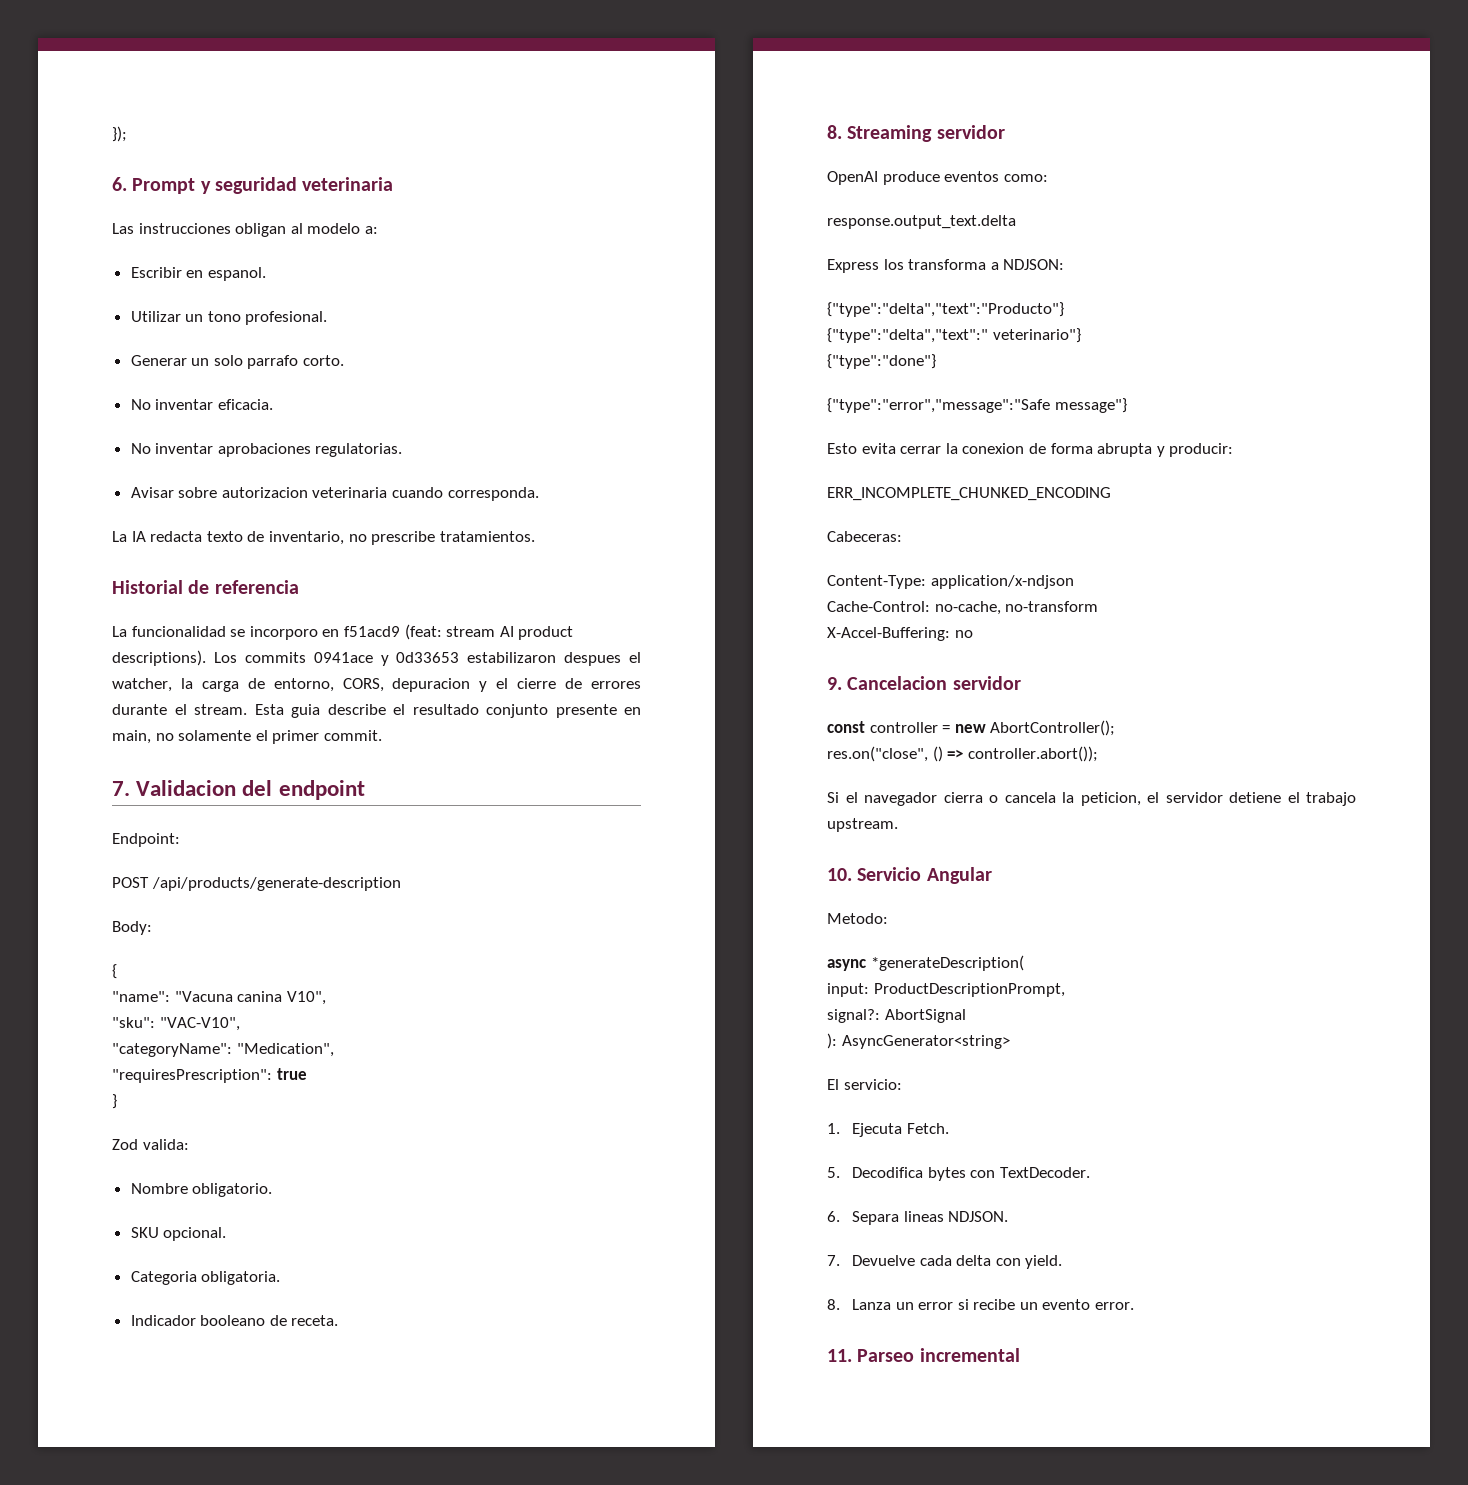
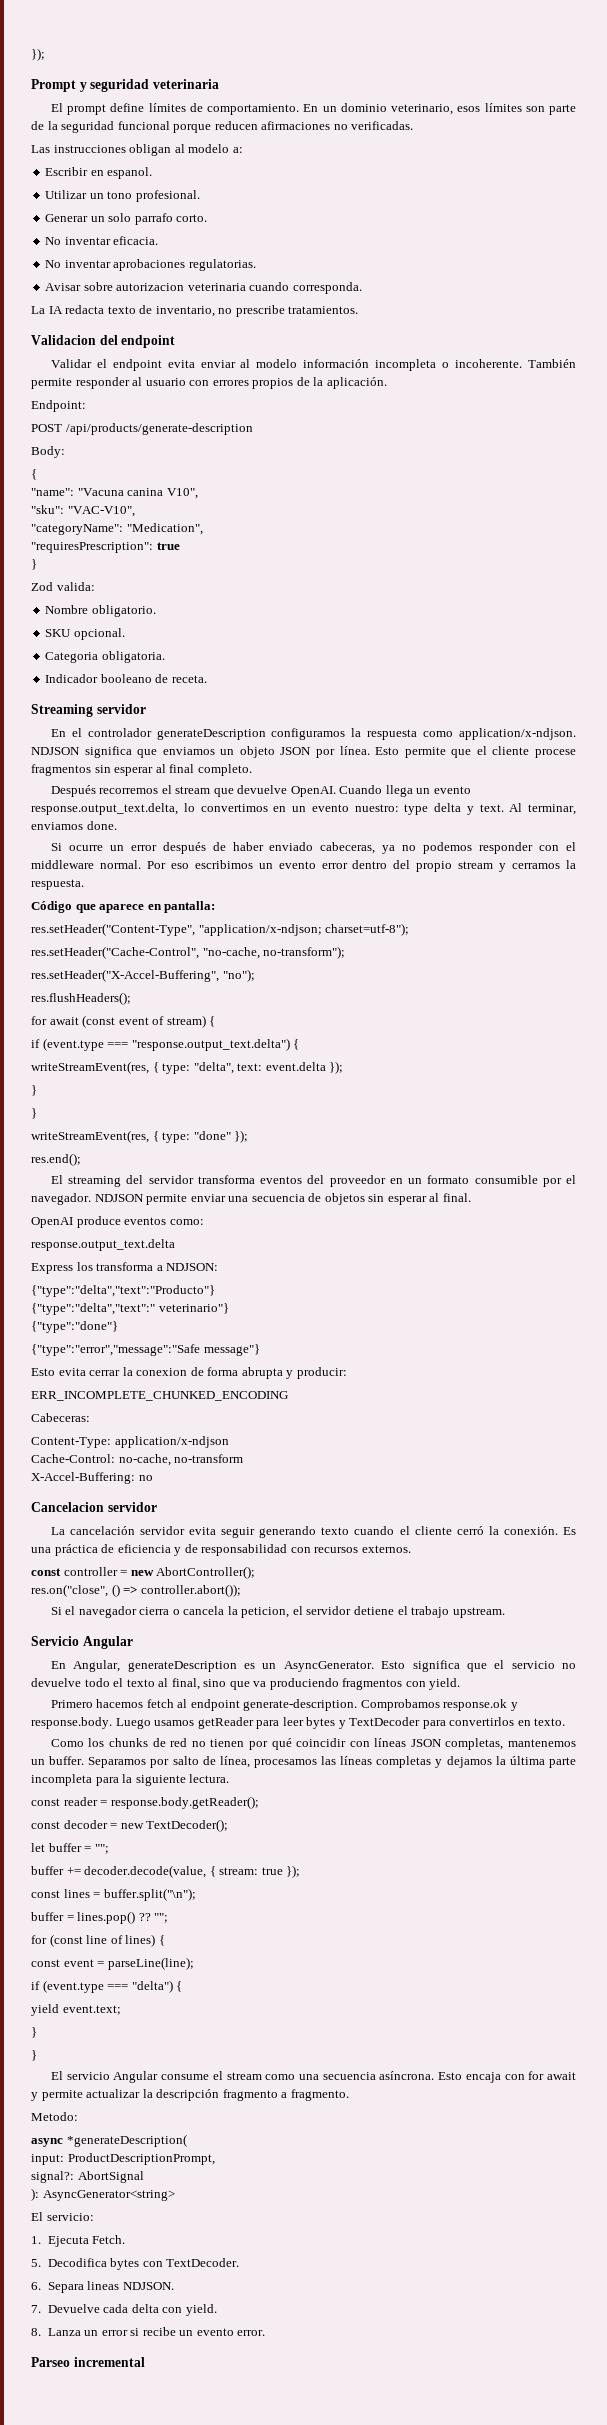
[112,126,127,142] [112,177,127,191] }); // 6. -> [31,48,45,61] }); //
(394, 184) none -> [50,103,576,115] [31,121,414,133] // El prompt define límites de comportamiento. En un dominio veterinario, esos límites son parte de la seguridad funcional porque reducen afirmaciones no verificadas.
[112,580,299,594] [112,624,574,640] [112,650,641,666] [112,678,642,692] [112,704,641,718] [112,730,382,744] [112,780,365,800] Historial de referencia // La funcionalidad se incorporo en f51acd9 (feat: stream AI product descriptions). Los commits 0941ace y 0d33653 estabilizaron despues el watcher, la carga de entorno, CORS, depuracion y el cierre de errores durante el stream. Esta guia describe el resultado conjunto presente en main, no solamente el primer commit. // 7. Validacion del endpoint -> [31,335,176,348] [50,359,576,371] [31,377,387,389] Validacion del endpoint // Validar el endpoint evita enviar al modelo información incompleta o incoherente. También permite responder al usuario con errores propios de la aplicación.
[827,125,842,139] 8. -> (207, 679) none
(1005, 132) none -> [50,728,576,740] [31,746,576,758] [31,764,252,776] [50,785,471,797] [31,803,576,815] [31,821,117,830] [50,842,576,854] [31,860,577,872] [31,879,84,890] [31,901,216,913] [31,923,410,936] [31,946,346,959] [31,969,255,982] [31,992,131,1005] [31,1015,216,1028] [31,1038,300,1051] [31,1061,344,1074] [31,1085,37,1096] [31,1108,37,1119] [31,1130,249,1143] [31,1153,81,1166] [50,1175,576,1187] [31,1193,471,1205] // En el controlador generateDescription configuramos la respuesta como application/x-ndjson. NDJSON significa que enviamos un objeto JSON por línea. Esto permite que el cliente procese fragmentos sin esperar al final completo. // Después recorremos el stream que devuelve OpenAI. Cuando llega un evento response.output_text.delta, lo convertimos en un evento nuestro: type delta y text. Al terminar, enviamos done. // Si ocurre un error después de haber enviado cabeceras, ya no podemos responder con el middleware normal. Por eso escribimos un evento error dentro del propio stream y cerramos la respuesta. // Código que aparece en pantalla: // res.setHeader("Content-Type", "application/x-ndjson; charset=utf-8"); // res.setHeader("Cache-Control", "no-cache, no-transform"); // res.setHeader("X-Accel-Buffering", "no"); // res.flushHeaders(); // for await (const event of stream) { // if (event.type === "response.output_text.delta") { // writeStreamEvent(res, { type: "delta", text: event.delta }); // } // } // writeStreamEvent(res, { type: "done" }); // res.end(); // El streaming del servidor transforma eventos del proveedor en un formato consumible por el navegador. NDJSON permite enviar una secuencia de objetos sin esperar al final.
[827,677,842,690] 9. -> (153, 1478) none
(1021, 683) none -> [50,1526,576,1538] [31,1544,411,1556] // La cancelación servidor evita seguir generando texto cuando el cliente cerró la conexión. Es una práctica de eficiencia y de responsabilidad con recursos externos.
[827,868,852,881] 10. -> (505, 1612) none
(992, 875) none -> [50,1660,576,1672] [31,1678,461,1690] [50,1699,518,1711] [31,1717,566,1729] [50,1738,577,1750] [31,1756,576,1768] [31,1774,230,1786] [31,1796,259,1809] [31,1819,229,1832] [31,1843,109,1854] [31,1865,301,1878] [31,1888,196,1901] [31,1911,169,1924] [31,1934,165,1947] [31,1957,194,1970] [31,1980,183,1993] [31,2004,121,2016] [31,2027,37,2038] [31,2050,37,2061] [50,2071,576,2083] [31,2089,349,2101] // En Angular, generateDescription es un AsyncGenerator. Esto significa que el servicio no devuelve todo el texto al final, sino que va produciendo fragmentos con yield. // Primero hacemos fetch al endpoint generate-description. Comprobamos response.ok y response.body. Luego usamos getReader para leer bytes y TextDecoder para convertirlos en texto. // Como los chunks de red no tienen por qué coincidir con líneas JSON completas, mantenemos un buffer. Separamos por salto de línea, procesamos las líneas completas y dejamos la última parte incompleta para la siguiente lectura. // const reader = response.body.getReader(); // const decoder = new TextDecoder(); // let buffer = ""; // buffer += decoder.decode(value, { stream: true }); // const lines = buffer.split("\n"); // buffer = lines.pop() ?? ""; // for (const line of lines) { // const event = parseLine(line); // if (event.type === "delta") { // yield event.text; // } // } // El servicio Angular consume el stream como una secuencia asíncrona. Esto encaja con for await y permite actualizar la descripción fragmento a fragmento.
[827,1349,852,1362] 11. -> (266, 2333) none

